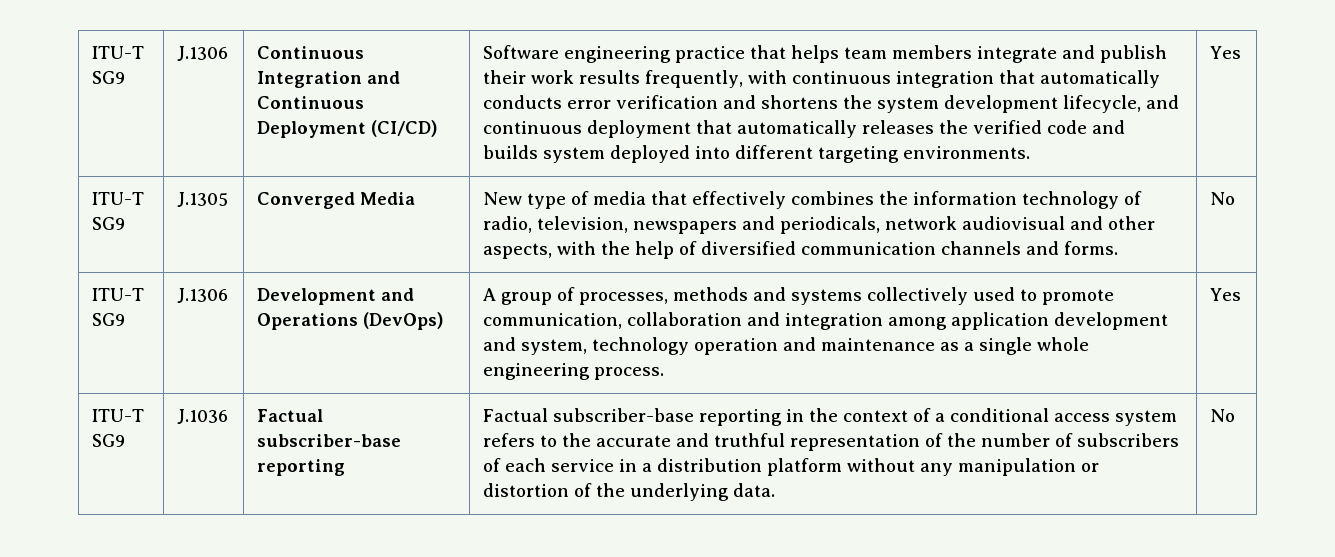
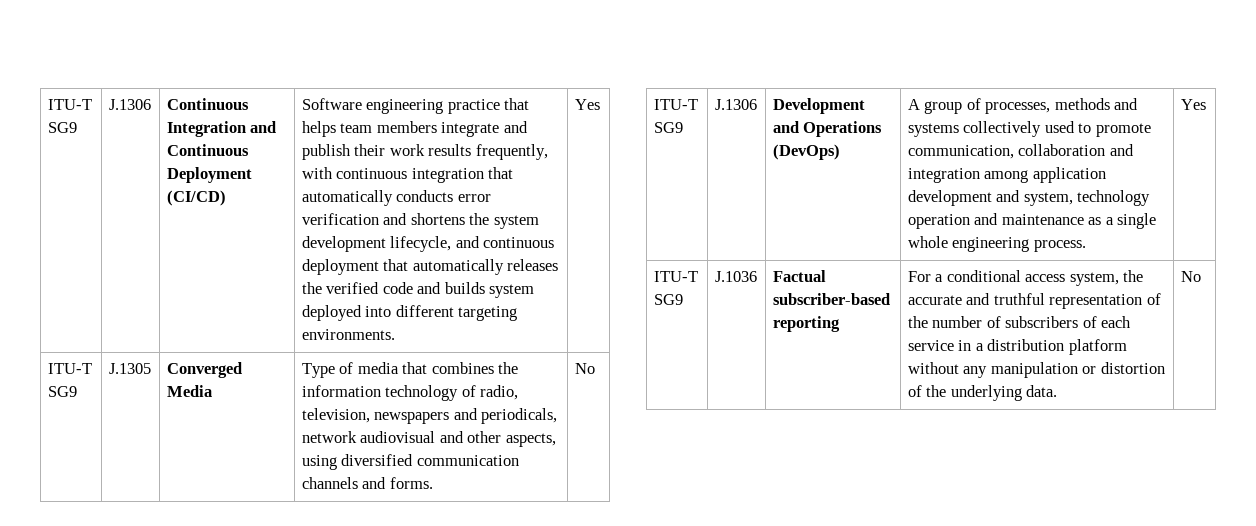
[482,192,566,209] New type -> [301,363,335,378] Type
[691,191,786,209] effectively -> (428, 368) none
[556,241,697,259] with the help of -> [301,455,337,470] using
[256,434,401,447] subscriber-base -> [772,293,890,305] subscriber-based
[482,408,1177,426] [482,433,557,447] Factual subscriber-base reporting in the context of a conditional access system refers to -> [907,270,1119,286] For a conditional access system,

